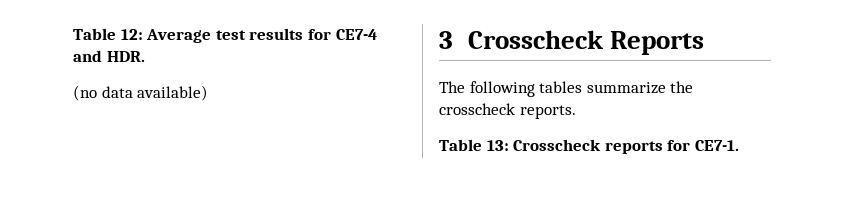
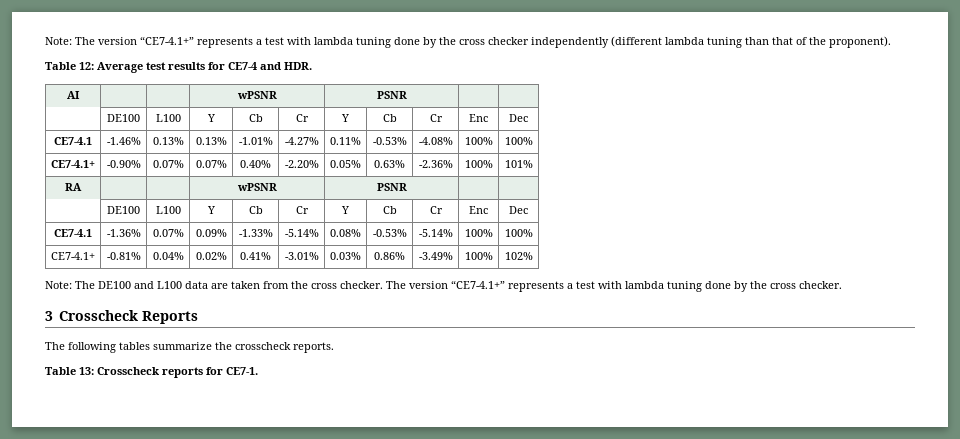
(73, 34) none -> [45,36,891,48] Note: The version “CE7-4.1+” represents a test with lambda tuning done by the cross checker independently (different lambda tuning than that of the proponent). //
[73,85,209,101] // (no data available) -> [67,91,80,99] [236,91,277,99] [376,91,407,99] [107,114,140,122] [155,114,181,122] [206,114,215,122] [248,114,263,122] [295,114,309,122] [341,114,349,122] [382,114,397,122] [429,114,443,122] [469,114,488,122] [509,114,528,122] [54,137,92,145] [106,137,141,145] [152,137,184,145] [195,137,227,145] [238,137,273,145] [284,137,319,145] [330,137,361,145] [372,137,407,145] [418,137,453,145] [464,137,493,145] [504,137,533,145] [51,160,95,168] [106,160,141,168] [152,160,184,168] [195,160,227,168] [240,160,271,168] [284,160,319,168] [330,160,361,168] [374,160,405,168] [418,160,453,168] [464,160,493,168] [504,160,533,168] [65,183,82,191] [236,183,277,191] [376,183,407,191] [107,206,140,214] [155,206,181,214] [206,206,215,214] [248,206,263,214] [295,206,309,214] [341,206,349,214] [382,206,397,214] [429,206,443,214] [469,206,488,214] [509,206,528,214] [54,229,92,237] [106,229,141,237] [152,229,184,237] [195,229,227,237] [238,229,273,237] [284,229,319,237] [330,229,361,237] [372,229,407,237] [418,229,453,237] [464,229,493,237] [504,229,533,237] [51,252,95,260] [106,252,141,260] [152,252,184,260] [195,252,227,260] [240,252,271,260] [284,252,319,260] [330,252,361,260] [374,252,405,260] [418,252,453,260] [464,252,493,260] [504,252,533,260] [45,280,842,292] // AI | | | wPSNR | PSNR | | // | DE100 | L100 | Y | Cb | Cr | Y | Cb | Cr | Enc | Dec // CE7-4.1 | -1.46% | 0.13% | 0.13% | -1.01% | -4.27% | 0.11% | -0.53% | -4.08% | 100% | 100% // CE7-4.1+ | -0.90% | 0.07% | 0.07% | 0.40% | -2.20% | 0.05% | 0.63% | -2.36% | 100% | 101% // RA | | | wPSNR | PSNR | | // | DE100 | L100 | Y | Cb | Cr | Y | Cb | Cr | Enc | Dec // CE7-4.1 | -1.36% | 0.07% | 0.09% | -1.33% | -5.14% | 0.08% | -0.53% | -5.14% | 100% | 100% // CE7-4.1+ | -0.81% | 0.04% | 0.02% | 0.41% | -3.01% | 0.03% | 0.86% | -3.49% | 100% | 102% // Note: The DE100 and L100 data are taken from the cross checker. The version “CE7-4.1+” represents a test with lambda tuning done by the cross checker.

